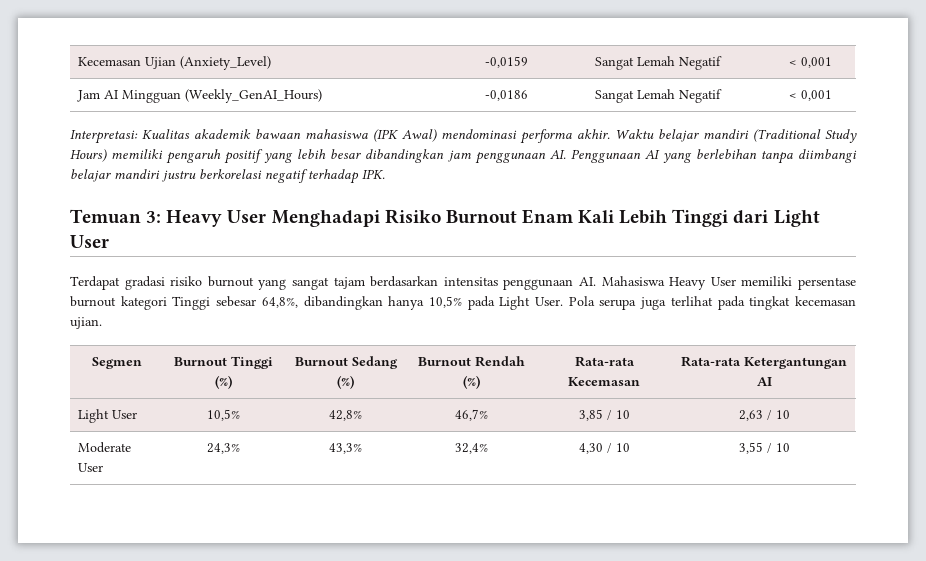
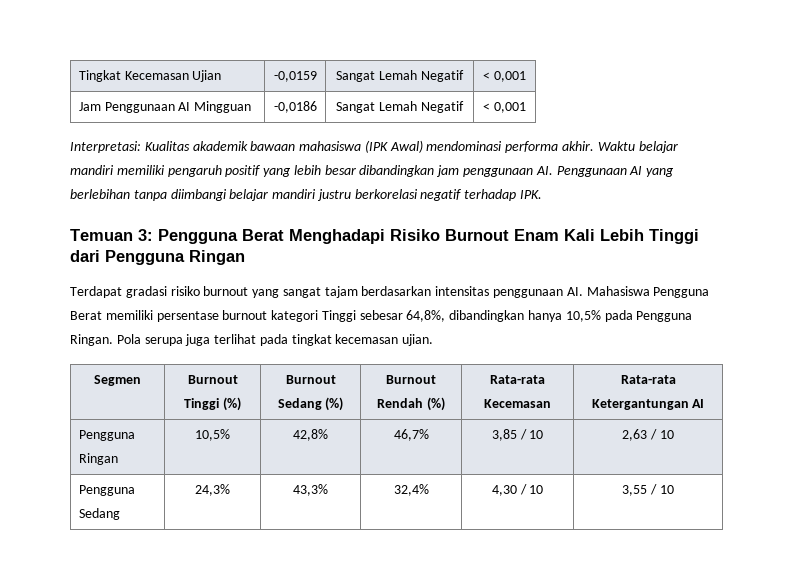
(77, 61) none -> [78,70,121,82] Tingkat
[179,56,271,70] (Anxiety_Level) -> (222, 76) none
(100, 96) none -> [104,102,175,113] Penggunaan
[184,89,322,103] (Weekly_GenAI_Hours) -> (252, 107) none
[753,129,857,143] [70,149,107,162] (Traditional Study Hours) -> (114, 170) none
[166,210,267,227] Heavy User -> [158,229,284,244] Pengguna Berat
[773,210,820,227] [70,235,109,248] Light User -> [105,250,245,265] Pengguna Ringan
[669,277,736,290] Heavy User -> [653,287,710,298] [70,311,102,320] Pengguna Berat
[499,296,564,310] Light User. -> [636,311,693,322] [70,334,113,346] Pengguna Ringan.
[77,409,137,423] Light User -> [78,430,135,441] [78,453,118,465] Pengguna Ringan
[77,442,131,453] [77,463,103,472] Moderate User -> [78,485,135,496] [78,508,120,520] Pengguna Sedang

